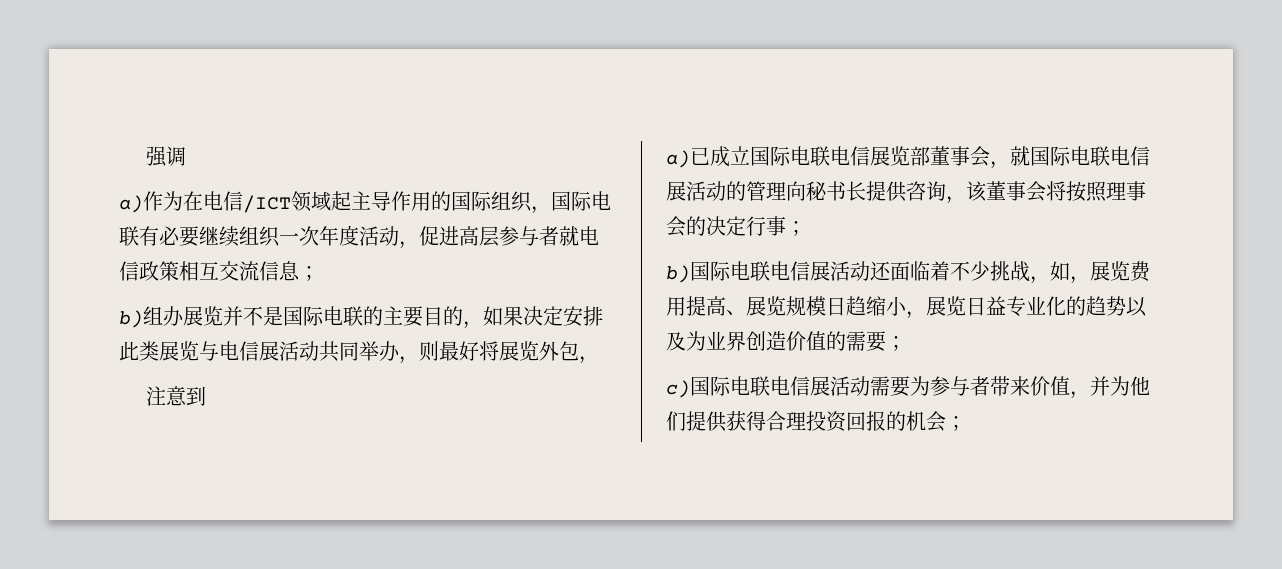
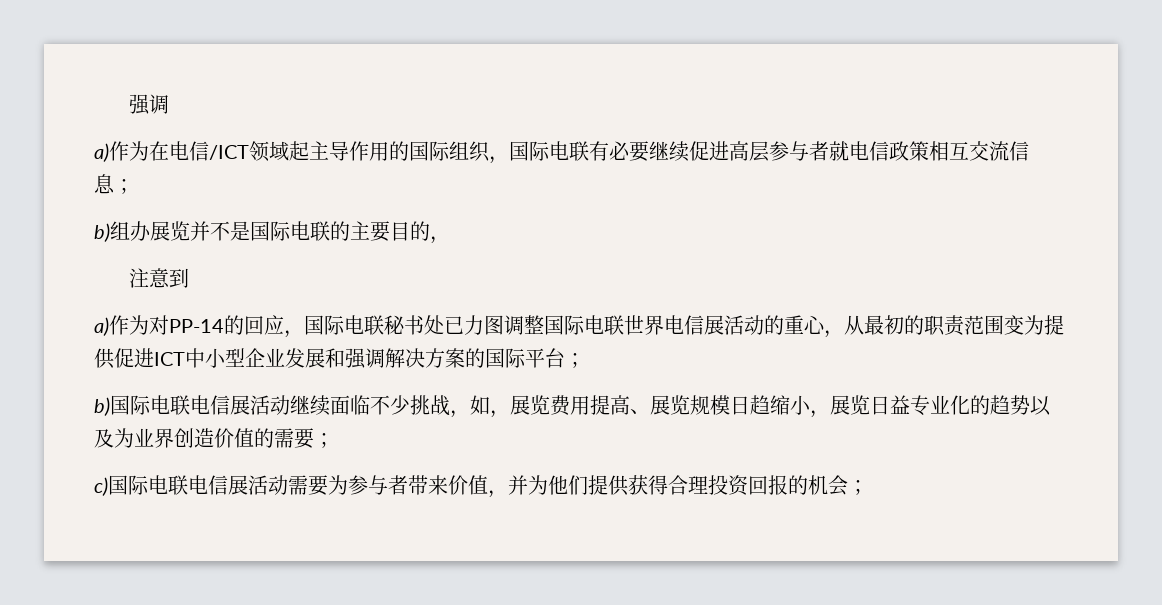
[239,225,419,249] 组织一次年度活动， -> (689, 151) none
[483,306,603,327] [119,341,599,364] [145,386,206,406] [666,146,1110,169] 如果决定安排此类展览与电信展活动共同举办，则最好将展览外包， // 注意到 // a)已成立国际电联电信展览部董事会，就国际电联 -> [128,268,189,288] [94,315,664,338] // 注意到 // a)作为对PP-14的回应，国际电联秘书处已力图调整国际电联世界
[746,181,1146,204] [666,216,786,237] 管理向秘书长提供咨询，该董事会将按照理事会的决定行事 -> [784,315,1064,338] [94,348,565,369] 重心，从最初的职责范围变为提供促进ICT中小型企业发展和强调解决方案的国际平台
[870,261,950,281] 还面临着 -> [290,395,370,416] 继续面临

